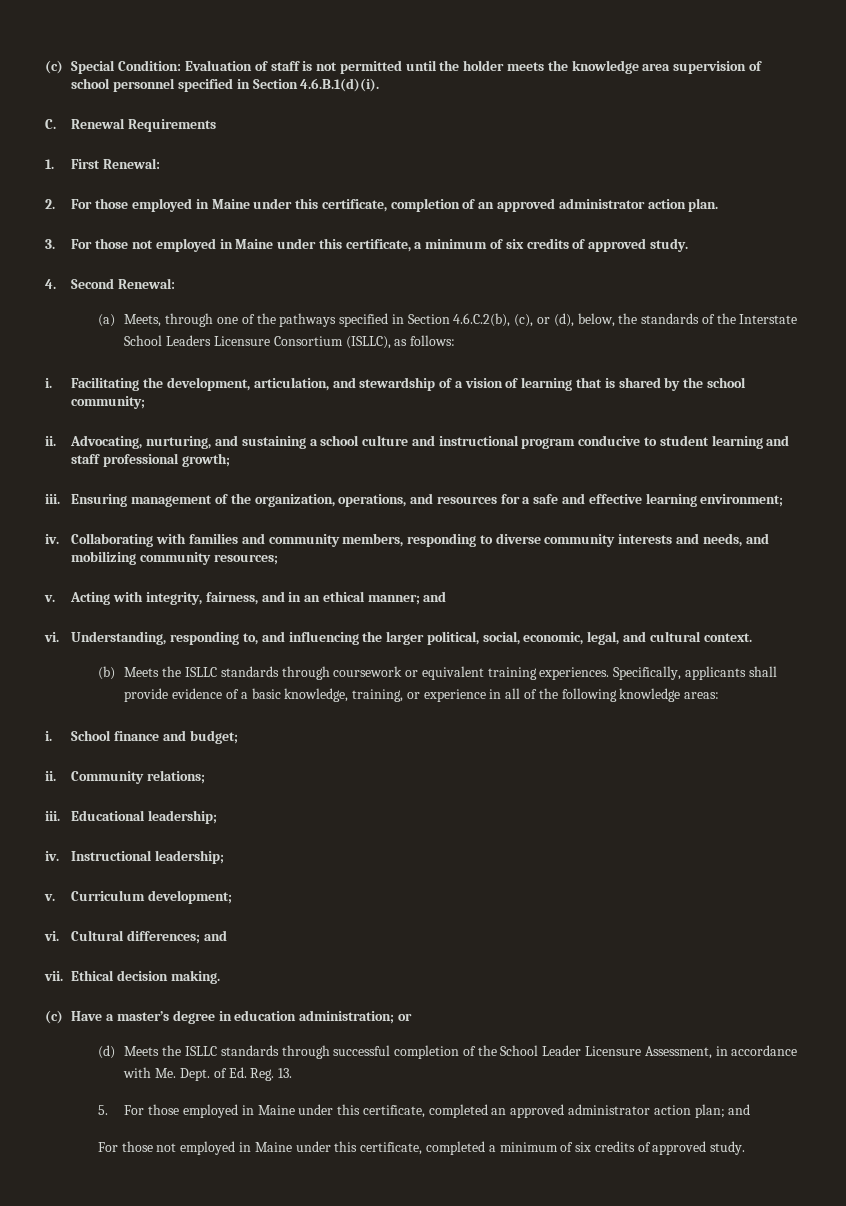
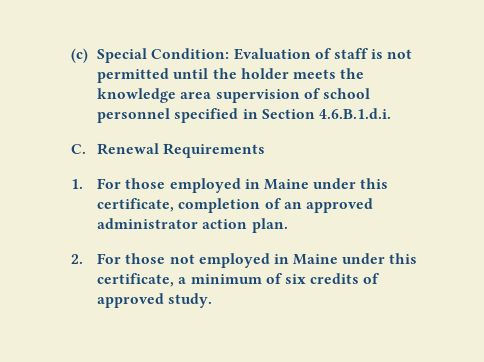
[300,78,380,92] 4.6.B.1(d)(i). -> [318,108,391,119] 4.6.B.1.d.i.
[71,158,161,169] [45,199,55,209] First Renewal: // 2. -> (83, 184) none
[45,239,55,249] 3. -> [71,254,83,264] 2.
[45,278,176,289] [97,313,798,327] [124,335,456,349] [45,377,746,391] [71,396,146,409] [45,435,790,449] [71,453,231,467] [45,493,784,507] [45,533,769,547] [71,551,279,565] [44,591,447,605] [44,631,752,645] [97,666,777,680] [124,688,720,702] [45,730,238,744] [45,770,206,784] [45,810,218,824] [45,850,225,864] [44,890,233,904] [44,930,228,944] [44,970,221,984] [45,1010,412,1024] [97,1045,798,1059] [123,1067,293,1081] [97,1104,751,1118] [97,1141,746,1155] // 4. Second Renewal: // (a) Meets, through one of the pathways specified in Section 4.6.C.2(b), (c), or (d), below, the standards of the Interstate School Leaders Licensure Consortium (ISLLC), as follows: // i. Facilitating the development, articulation, and stewardship of a vision of learning that is shared by the school community; // ii. Advocating, nurturing, and sustaining a school culture and instructional program conducive to student learning and staff professional growth; // iii. Ensuring management of the organization, operations, and resources for a safe and effective learning environment; // iv. Collaborating with families and community members, responding to diverse community interests and needs, and mobilizing community resources; // v. Acting with integrity, fairness, and in an ethical manner; and // vi. Understanding, responding to, and influencing the larger political, social, economic, legal, and cultural context. // (b) Meets the ISLLC standards through coursework or equivalent training experiences. Specifically, applicants shall provide evidence of a basic knowledge, training, or experience in all of the following knowledge areas: // i. School finance and budget; // ii. Community relations; // iii. Educational leadership; // iv. Instructional leadership; // v. Curriculum development; // vi. Cultural differences; and // vii. Ethical decision making. // (c) Have a master’s degree in education administration; or // (d) Meets the ISLLC standards through successful completion of the School Leader Licensure Assessment, in accordance with Me. Dept. of Ed. Reg. 13. // 5. For those employed in Maine under this certificate, completed an approved administrator action plan; and // For those not employed in Maine under this certificate, completed a minimum of six credits of approved study. -> (213, 300) none

